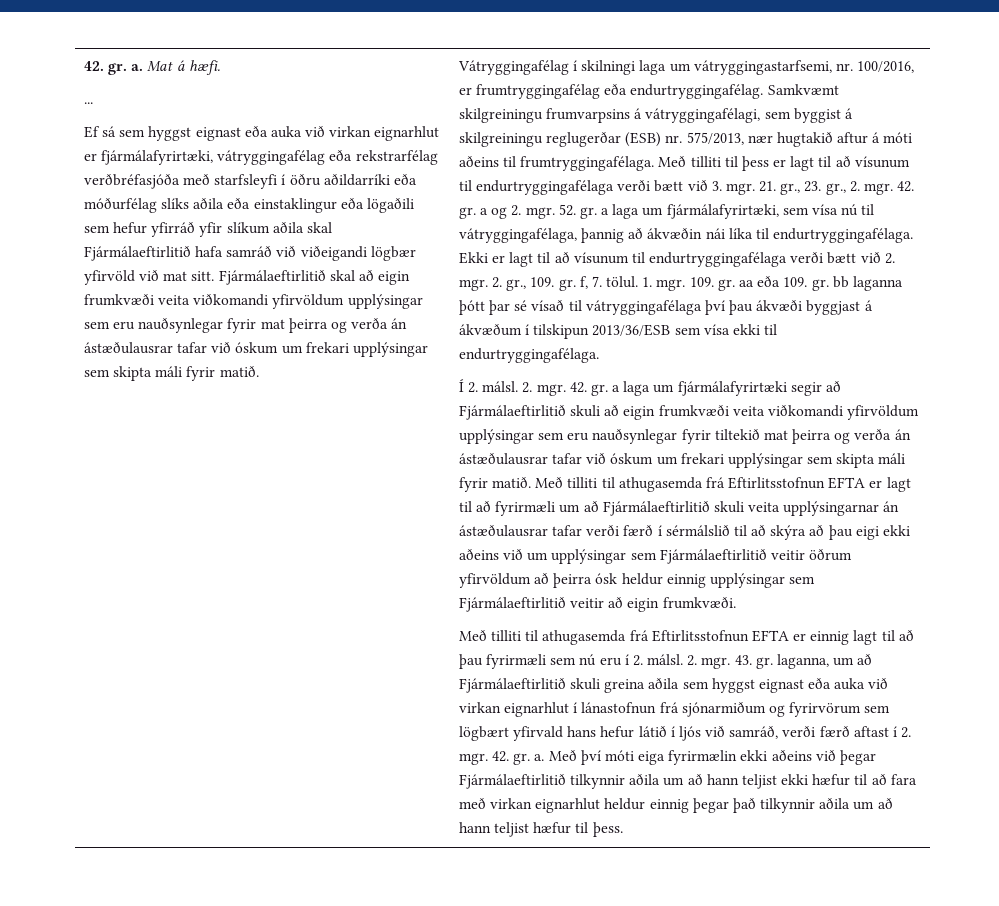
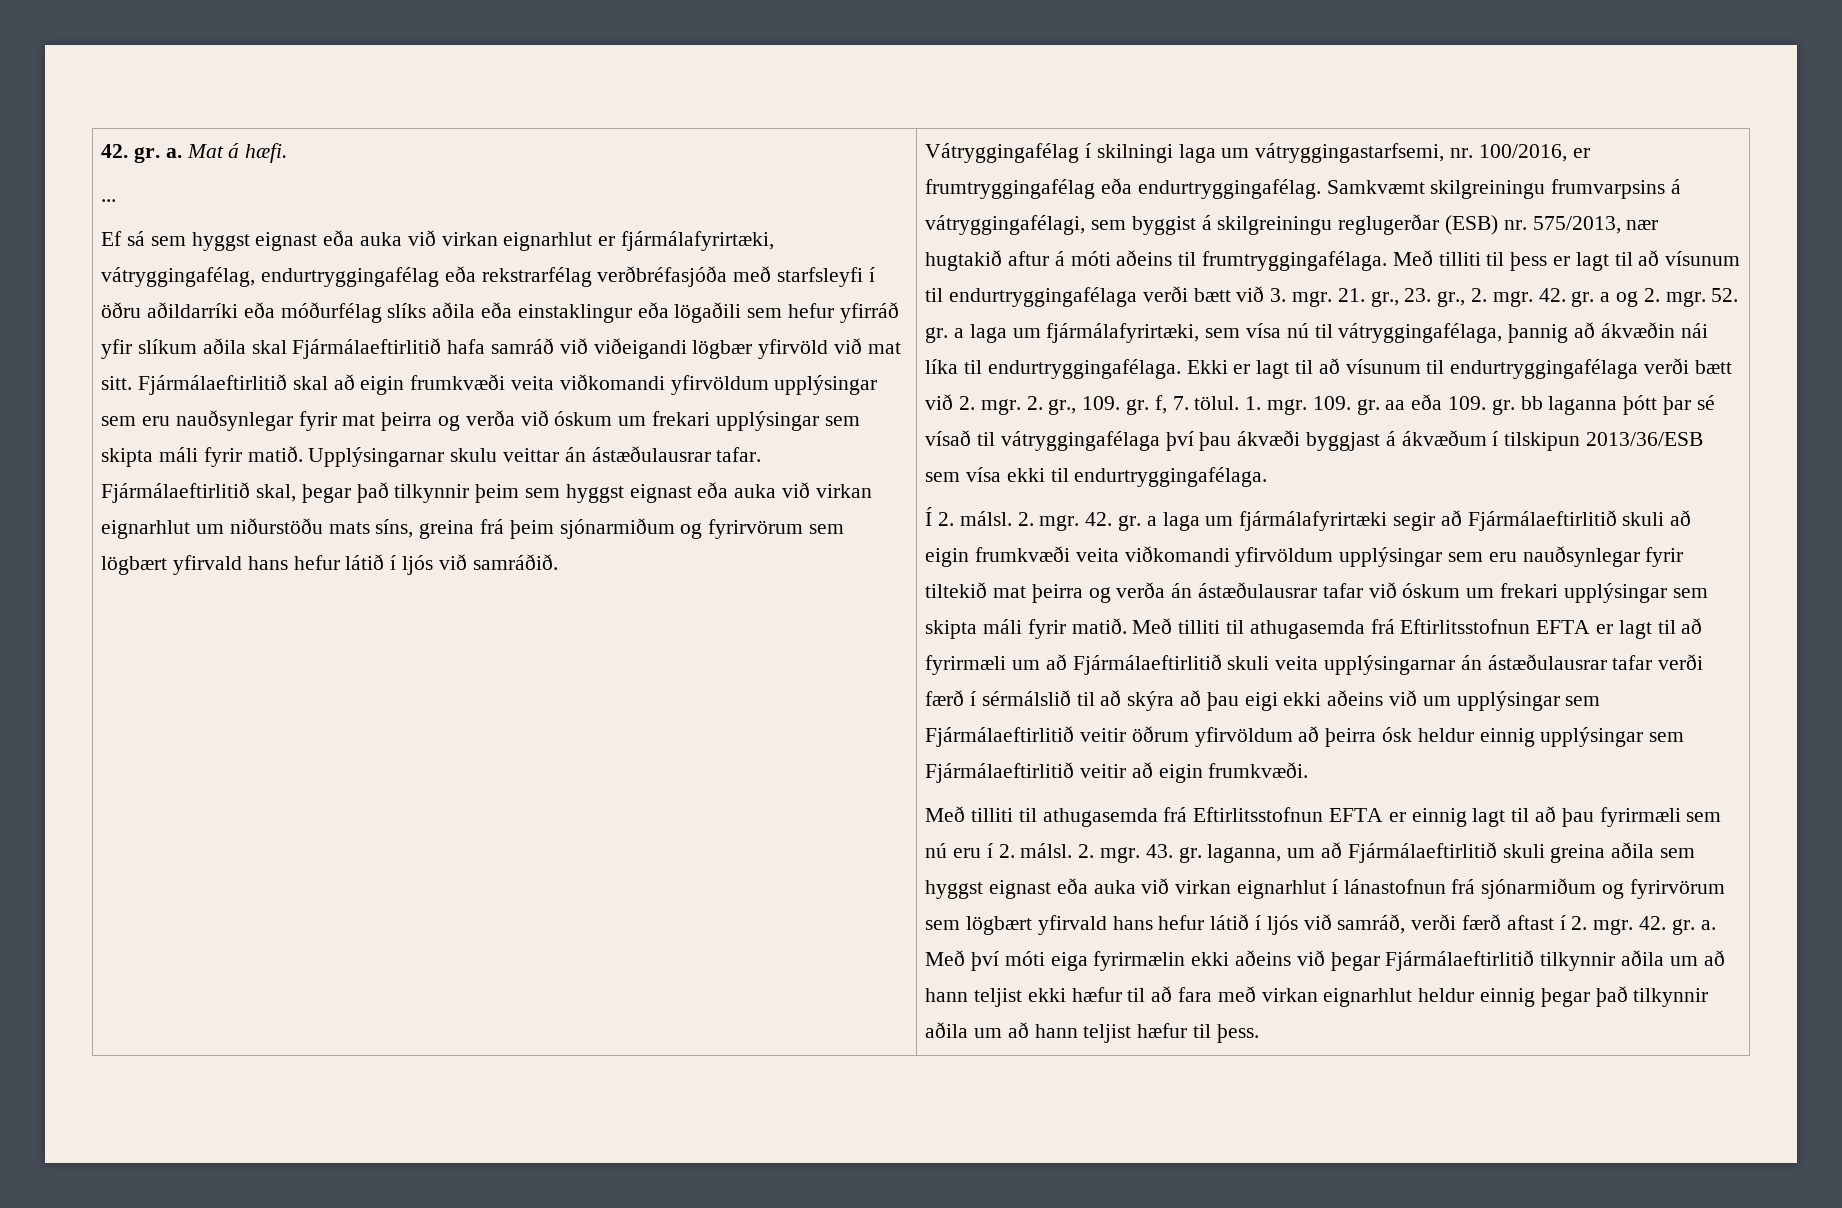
[217,150,326,165] vátryggingafélag -> [101,267,439,287] vátryggingafélag, endurtryggingafélag
[391,318,408,329] [83,342,207,354] án ástæðulausrar tafar -> (515, 418) none
(259, 371) none -> [308,446,762,467] [101,482,872,503] [101,518,844,539] [101,554,558,575] Upplýsingarnar skulu veittar án ástæðulausrar tafar. Fjármálaeftirlitið skal, þegar það tilkynnir þeim sem hyggst eignast eða auka við virkan eignarhlut um niðurstöðu mats síns, greina frá þeim sjónarmiðum og fyrirvörum sem lögbært yfirvald hans hefur látið í ljós við samráðið.

